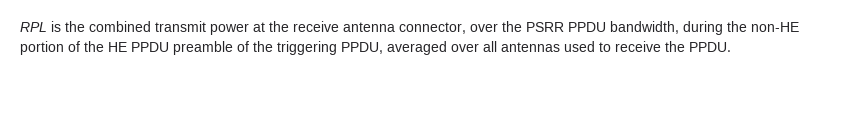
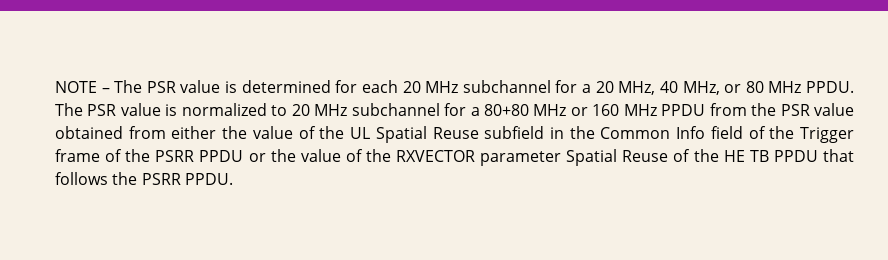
[20,21,799,35] [20,41,685,55] RPL is the combined transmit power at the receive antenna connector, over the PSRR PPDU bandwidth, during the non-HE portion of the HE PPDU preamble of the triggering PPDU, averaged over all antennas used to receive the -> [55,80,854,95] [55,103,855,116] [55,126,855,143] [55,149,854,166] [55,172,181,185] NOTE – The PSR value is determined for each 20 MHz subchannel for a 20 MHz, 40 MHz, or 80 MHz PPDU. The PSR value is normalized to 20 MHz subchannel for a 80+80 MHz or 160 MHz PPDU from the PSR value obtained from either the value of the UL Spatial Reuse subfield in the Common Info field of the Trigger frame of the PSRR PPDU or the value of the RXVECTOR parameter Spatial Reuse of the HE TB PPDU that follows the PSRR

